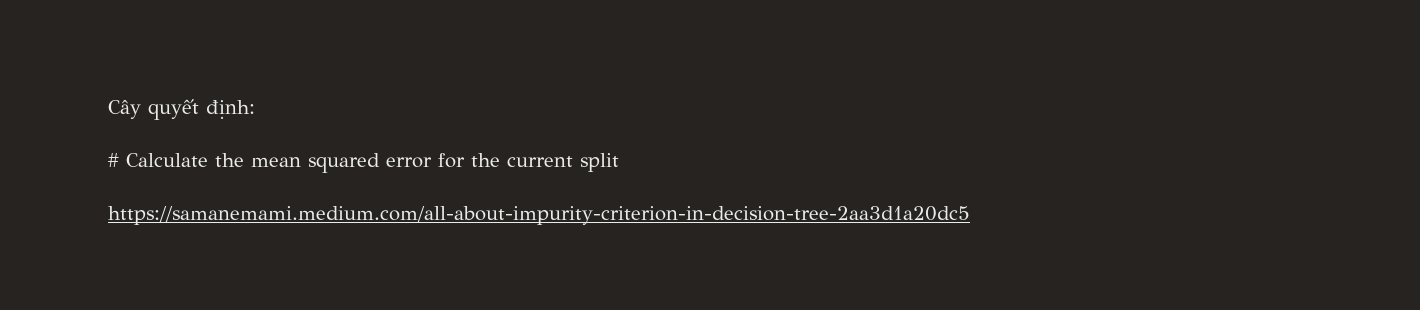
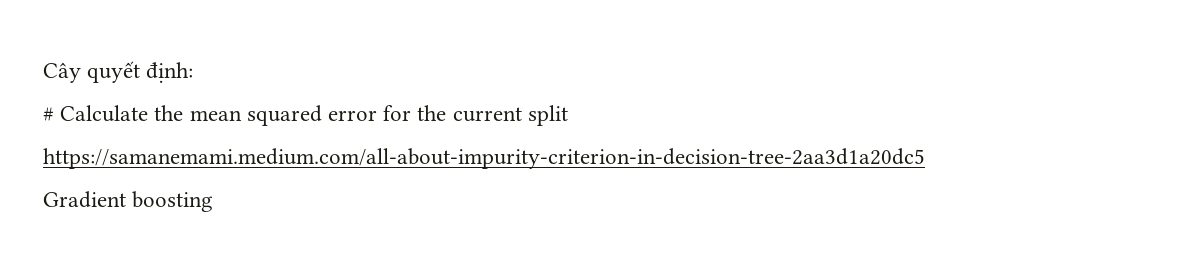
(970, 215) none -> [43,191,214,212] // Gradient boosting

